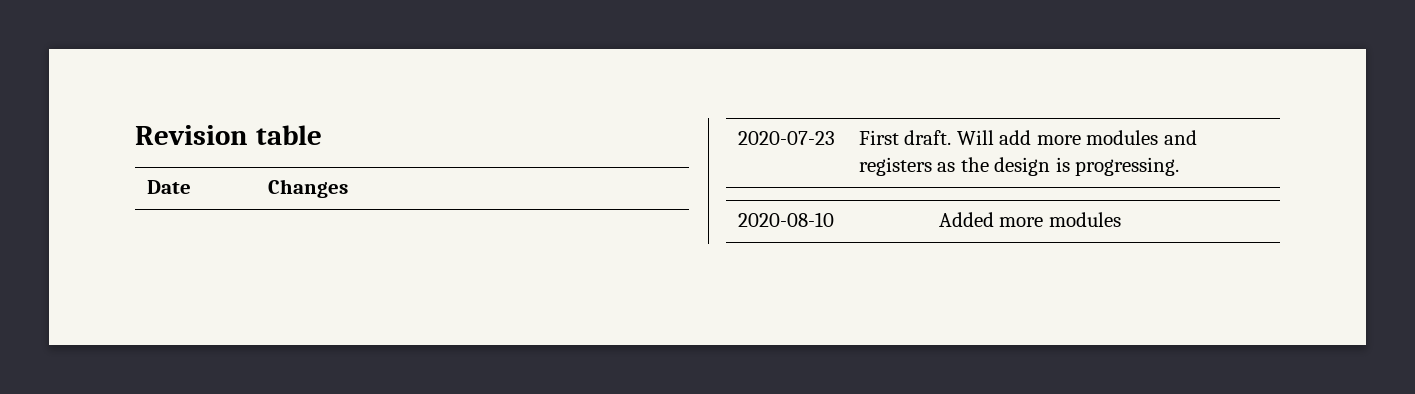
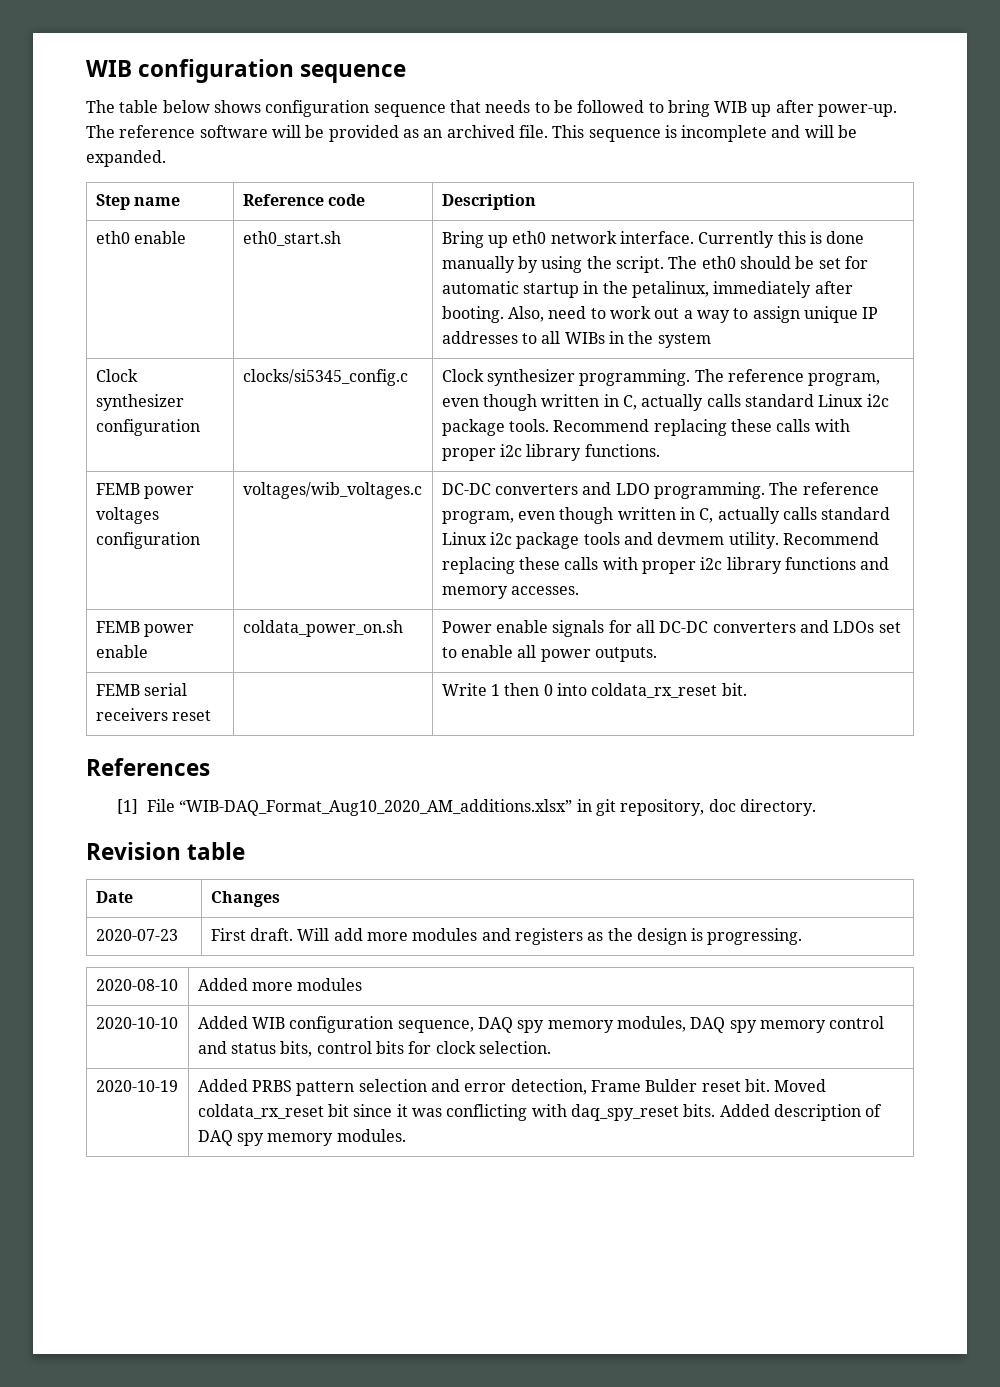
(135, 135) none -> [86,59,407,83] [86,100,898,117] [86,125,858,142] [86,150,166,167] [95,194,180,210] [242,194,365,206] [441,194,536,210] [95,231,186,244] [242,231,341,246] [441,231,865,248] [441,256,868,273] [441,281,853,298] [441,306,879,323] [441,331,711,348] [95,369,138,382] [95,394,184,411] [95,419,200,436] [242,369,408,386] [441,369,881,386] [441,394,889,411] [441,419,850,436] [441,444,660,461] [95,483,194,499] [95,507,159,524] [95,532,200,549] [242,482,422,499] [441,482,879,499] [441,507,891,524] [441,532,879,549] [441,557,890,574] [441,586,579,599] [95,621,194,637] [95,645,148,658] [242,620,403,637] [441,620,901,637] [441,645,657,662] [95,683,187,696] [95,708,211,721] [441,683,747,698] [86,758,210,776] [116,799,817,816] WIB configuration sequence // The table below shows configuration sequence that needs to be followed to bring WIB up after power-up. The reference software will be provided as an archived file. This sequence is incomplete and will be expanded. // Step name | Reference code | Description // eth0 enable | eth0_start.sh | Bring up eth0 network interface. Currently this is done manually by using the script. The eth0 should be set for automatic startup in the petalinux, immediately after booting. Also, need to work out a way to assign unique IP addresses to all WIBs in the system // Clock synthesizer configuration | clocks/si5345_config.c | Clock synthesizer programming. The reference program, even though written in C, actually calls standard Linux i2c package tools. Recommend replacing these calls with proper i2c library functions. // FEMB power voltages configuration | voltages/wib_voltages.c | DC-DC converters and LDO programming. The reference program, even though written in C, actually calls standard Linux i2c package tools and devmem utility. Recommend replacing these calls with proper i2c library functions and memory accesses. // FEMB power enable | coldata_power_on.sh | Power enable signals for all DC-DC converters and LDOs set to enable all power outputs. // FEMB serial receivers reset | | Write 1 then 0 into coldata_rx_reset bit. // References // [1] File “WIB-DAQ_Format_Aug10_2020_AM_additions.xlsx” in git repository, doc directory. //
(1121, 219) none -> [95,1017,178,1029] [197,1016,885,1033] [197,1041,551,1057] [95,1080,178,1092] [197,1079,827,1096] [197,1104,883,1121] [197,1129,406,1146] // 2020-10-10 | Added WIB configuration sequence, DAQ spy memory modules, DAQ spy memory control and status bits, control bits for clock selection. // 2020-10-19 | Added PRBS pattern selection and error detection, Frame Bulder reset bit. Moved coldata_rx_reset bit since it was conflicting with daq_spy_reset bits. Added description of DAQ spy memory modules.

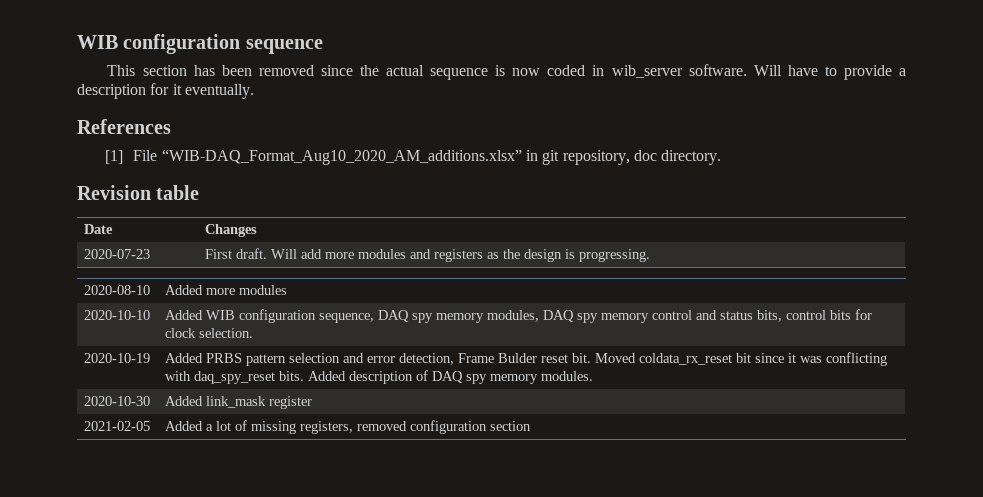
[86,100,898,117] [86,125,858,142] [86,150,166,167] [95,194,180,210] [242,194,365,206] [441,194,536,210] [95,231,186,244] [242,231,341,246] [441,231,865,248] [441,256,868,273] [441,281,853,298] [441,306,879,323] [441,331,711,348] [95,369,138,382] [95,394,184,411] [95,419,200,436] [242,369,408,386] [441,369,881,386] [441,394,889,411] [441,419,850,436] [441,444,660,461] [95,483,194,499] [95,507,159,524] [95,532,200,549] [242,482,422,499] [441,482,879,499] [441,507,891,524] [441,532,879,549] [441,557,890,574] [441,586,579,599] [95,621,194,637] [95,645,148,658] [242,620,403,637] [441,620,901,637] [441,645,657,662] [95,683,187,696] [95,708,211,721] [441,683,747,698] The table below shows configuration sequence that needs to be followed to bring WIB up after power-up. The reference software will be provided as an archived file. This sequence is incomplete and will be expanded. // Step name | Reference code | Description // eth0 enable | eth0_start.sh | Bring up eth0 network interface. Currently this is done manually by using the script. The eth0 should be set for automatic startup in the petalinux, immediately after booting. Also, need to work out a way to assign unique IP addresses to all WIBs in the system // Clock synthesizer configuration | clocks/si5345_config.c | Clock synthesizer programming. The reference program, even though written in C, actually calls standard Linux i2c package tools. Recommend replacing these calls with proper i2c library functions. // FEMB power voltages configuration | voltages/wib_voltages.c | DC-DC converters and LDO programming. The reference program, even though written in C, actually calls standard Linux i2c package tools and devmem utility. Recommend replacing these calls with proper i2c library functions and memory accesses. // FEMB power enable | coldata_power_on.sh | Power enable signals for all DC-DC converters and LDOs set to enable all power outputs. // FEMB serial receivers reset | | Write 1 then 0 into coldata_rx_reset bit. -> [107,64,907,80] [77,83,254,99] This section has been removed since the actual sequence is now coded in wib_server software. Will have to provide a description for it eventually.
(406, 1135) none -> [84,396,151,406] [165,396,313,409] [84,421,151,431] [165,420,532,434] // 2020-10-30 | Added link_mask register // 2021-02-05 | Added a lot of missing registers, removed configuration section

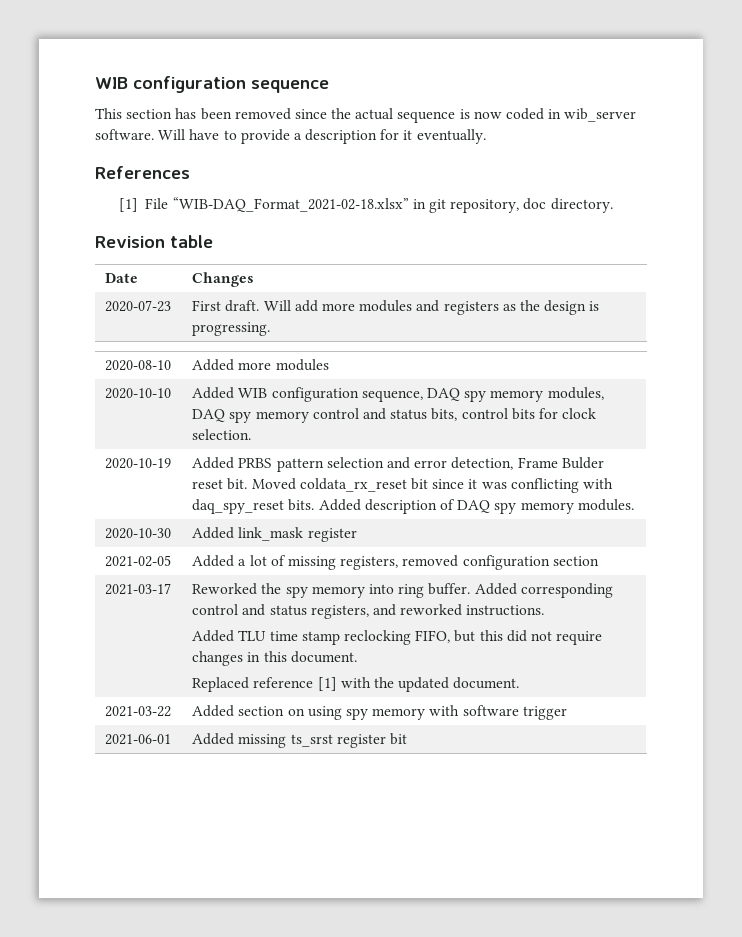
[161,149,522,165] “WIB-DAQ_Format_Aug10_2020_AM_additions.xlsx” -> [172,197,409,212] “WIB-DAQ_Format_2021-02-18.xlsx”
(532, 426) none -> [105,583,172,595] [192,583,613,598] [192,604,545,619] [192,630,603,645] [192,651,357,666] [192,677,520,692] [105,706,172,717] [192,705,567,720] [105,734,172,745] [192,733,408,748] // 2021-03-17 | Reworked the spy memory into ring buffer. Added corresponding control and status registers, and reworked instructions. // Added TLU time stamp reclocking FIFO, but this did not require changes in this document. // Replaced reference [1] with the updated document. // 2021-03-22 | Added section on using spy memory with software trigger // 2021-06-01 | Added missing ts_srst register bit

